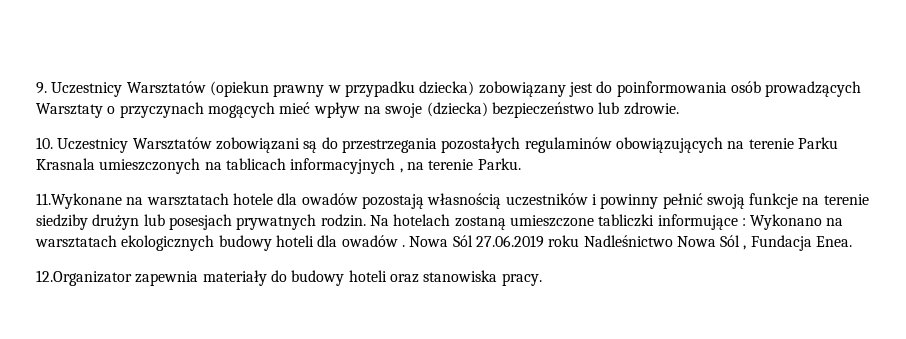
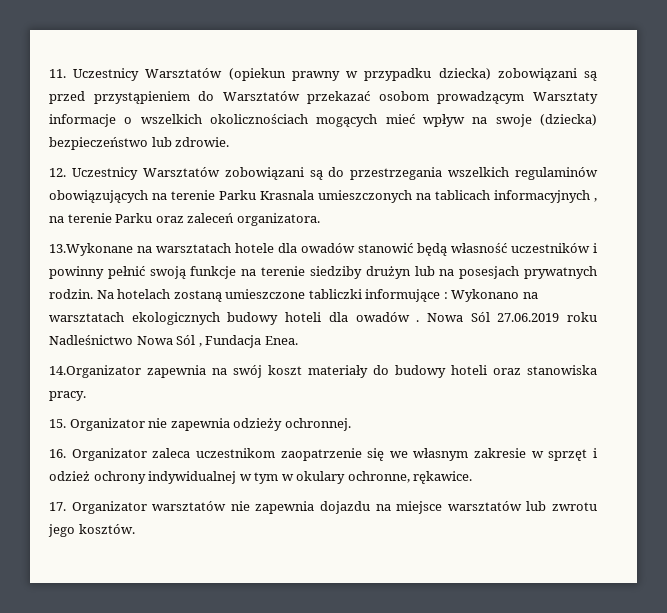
[36,82,47,94] 9. -> [49,69,66,78] 11.
[478,81,862,97] [36,102,204,118] zobowiązany jest do poinformowania osób prowadzących Warsztaty o przyczynach -> [497,68,597,81] [49,91,598,104] [49,114,308,127] zobowiązani są przed przystąpieniem do Warsztatów przekazać osobom prowadzącym Warsztaty informacje o wszelkich okolicznościach
[36,137,53,149] 10. -> [49,168,66,177] 12.
[441,137,521,153] pozostałych -> [448,167,510,177] wszelkich
[477,158,521,170] [36,193,122,209] Parku. // 11.Wykonane -> [115,213,320,226] [49,243,133,256] Parku oraz zaleceń organizatora. // 13.Wykonane
[361,193,502,209] pozostają własnością -> [358,243,507,256] stanowić będą własność
(165, 220) none -> [439,269,455,276] na
[36,270,199,286] 12.Organizator zapewnia -> [49,365,302,378] 14.Organizator zapewnia na swój koszt
(542, 279) none -> [49,418,351,431] [49,448,597,461] [49,471,473,484] [49,501,598,514] [48,524,135,537] // 15. Organizator nie zapewnia odzieży ochronnej. // 16. Organizator zaleca uczestnikom zaopatrzenie się we własnym zakresie w sprzęt i odzież ochrony indywidualnej w tym w okulary ochronne, rękawice. // 17. Organizator warsztatów nie zapewnia dojazdu na miejsce warsztatów lub zwrotu jego kosztów.

